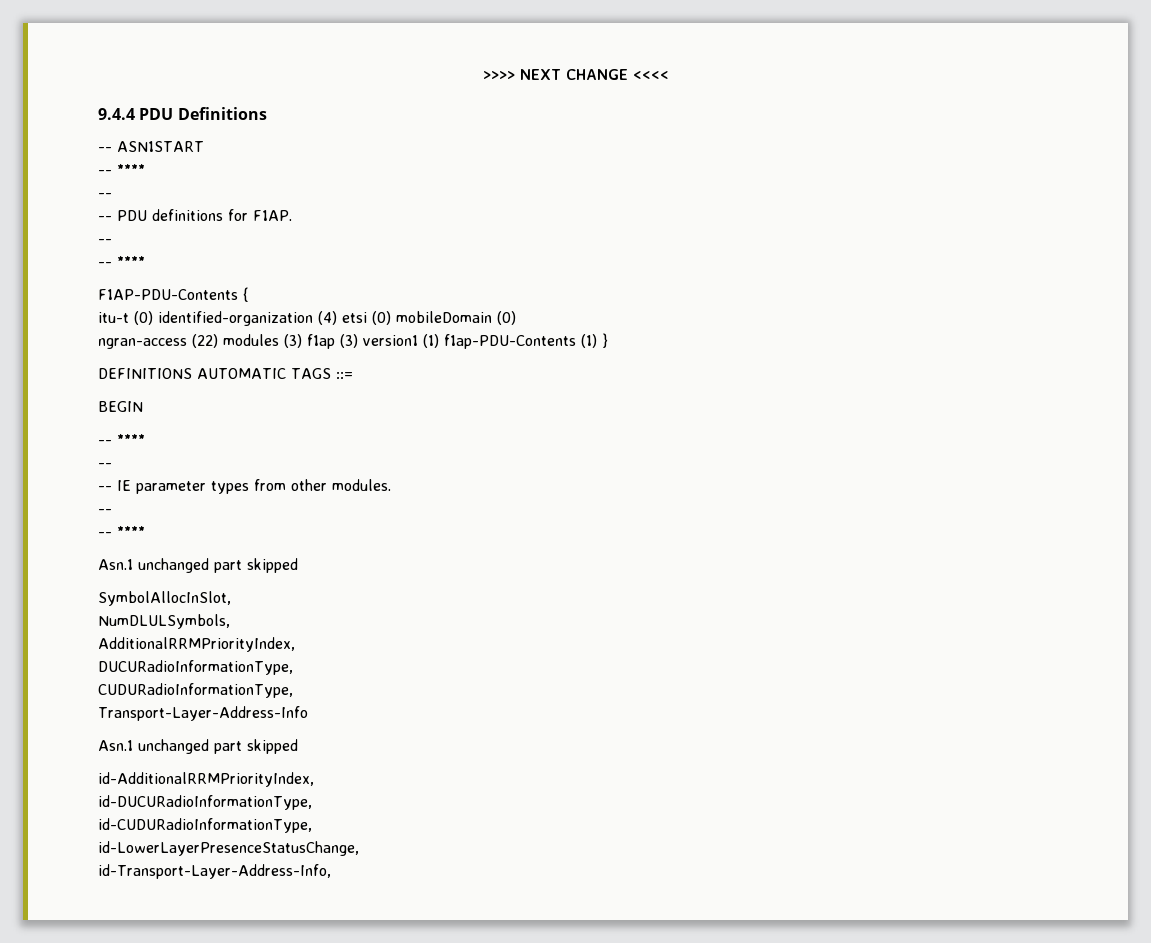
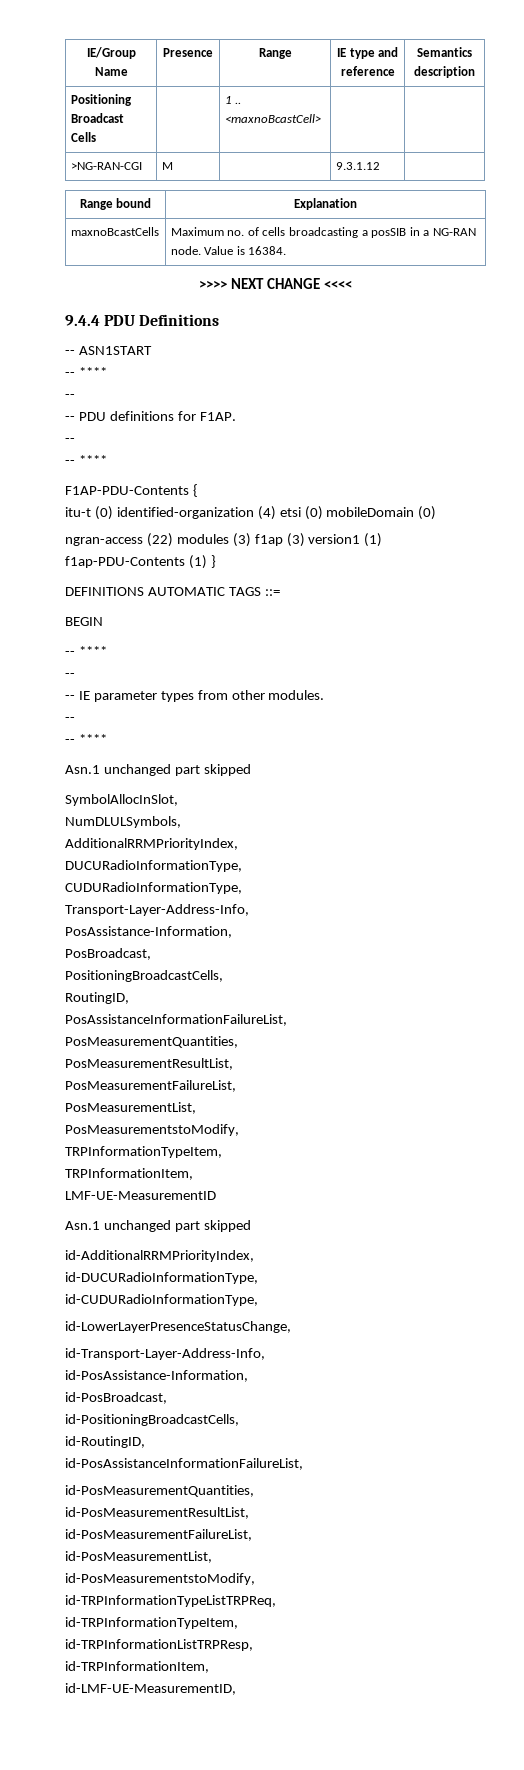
(482, 75) none -> [86,47,136,59] [94,67,128,76] [163,48,213,57] [258,48,292,59] [336,47,399,59] [340,66,395,76] [417,47,472,57] [414,66,475,78] [70,94,132,106] [70,113,124,123] [70,132,96,142] [224,96,242,104] [224,114,321,123] [70,162,142,170] [161,162,173,170] [335,162,380,170] [79,198,152,210] [294,198,357,210] [70,227,159,236] [170,227,476,238] [170,246,287,255] IE/Group Name | Presence | Range | IE type and reference | Semantics description // Positioning Broadcast Cells | | 1 .. <maxnoBcastCell> | | // >NG-RAN-CGI | M | | 9.3.1.12 | // Range bound | Explanation // maxnoBcastCells | Maximum no. of cells broadcasting a posSIB in a NG-RAN node. Value is 16384. //
[98,706,308,721] Transport-Layer-Address-Info -> [65,904,249,916] [65,926,232,938] [65,948,151,960] [65,970,223,982] [65,992,129,1004] [65,1014,287,1026] [65,1036,238,1048] [65,1058,233,1070] [65,1080,236,1092] [65,1102,196,1114] [65,1124,239,1136] [65,1146,222,1158] [65,1168,193,1180] [65,1191,216,1200] Transport-Layer-Address-Info, // PosAssistance-Information, // PosBroadcast, // PositioningBroadcastCells, // RoutingID, // PosAssistanceInformationFailureList, // PosMeasurementQuantities, // PosMeasurementResultList, // PosMeasurementFailureList, // PosMeasurementList, // PosMeasurementstoModify, // TRPInformationTypeItem, // TRPInformationItem, // LMF-UE-MeasurementID
(331, 871) none -> [65,1370,248,1382] [65,1392,167,1404] [65,1414,239,1426] [65,1436,145,1448] [65,1458,303,1470] [65,1485,254,1497] [65,1507,249,1519] [65,1529,252,1541] [65,1551,212,1563] [65,1573,255,1585] [65,1595,276,1607] [65,1617,238,1629] [65,1639,253,1651] [65,1661,209,1673] [65,1683,236,1695] // id-PosAssistance-Information, // id-PosBroadcast, // id-PositioningBroadcastCells, // id-RoutingID, // id-PosAssistanceInformationFailureList, // id-PosMeasurementQuantities, // id-PosMeasurementResultList, // id-PosMeasurementFailureList, // id-PosMeasurementList, // id-PosMeasurementstoModify, // id-TRPInformationTypeListTRPReq, // id-TRPInformationTypeItem, // id-TRPInformationListTRPResp, // id-TRPInformationItem, // id-LMF-UE-MeasurementID,

